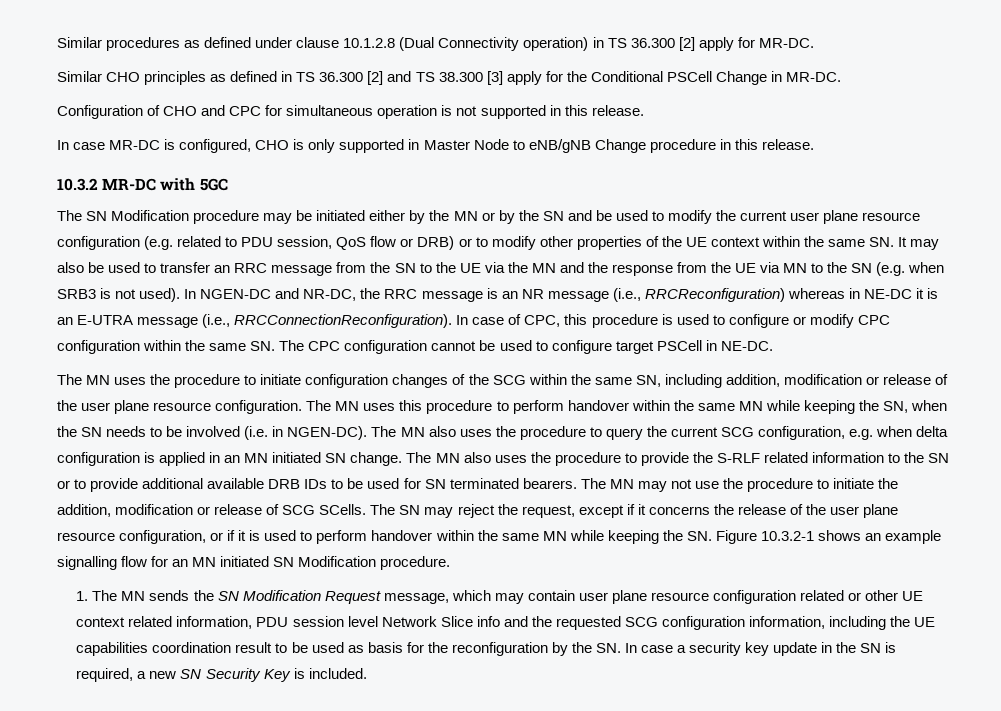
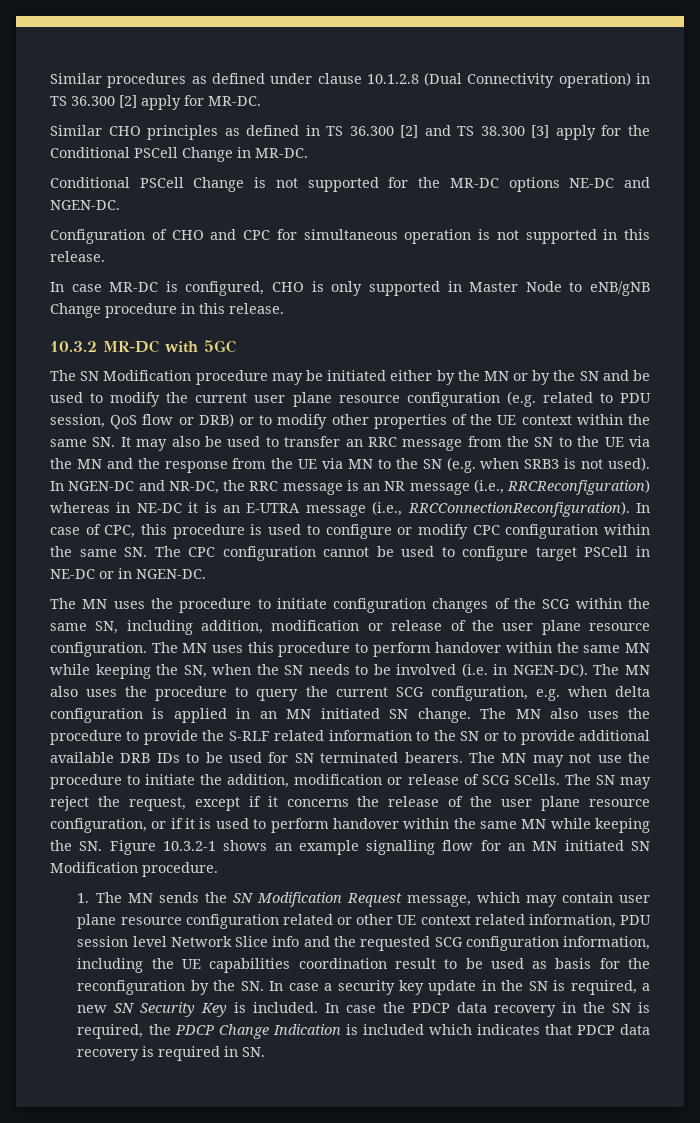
(841, 77) none -> [50,177,651,192] [50,200,120,210] // Conditional PSCell Change is not supported for the MR-DC options NE-DC and NGEN-DC.
[720,341,773,351] NE-DC. -> [50,568,206,579] NE-DC or in NGEN-DC.
(367, 673) none -> [325,1002,651,1017] [77,1024,650,1039] [77,1046,266,1061] In case the PDCP data recovery in the SN is required, the PDCP Change Indication is included which indicates that PDCP data recovery is required in SN.

